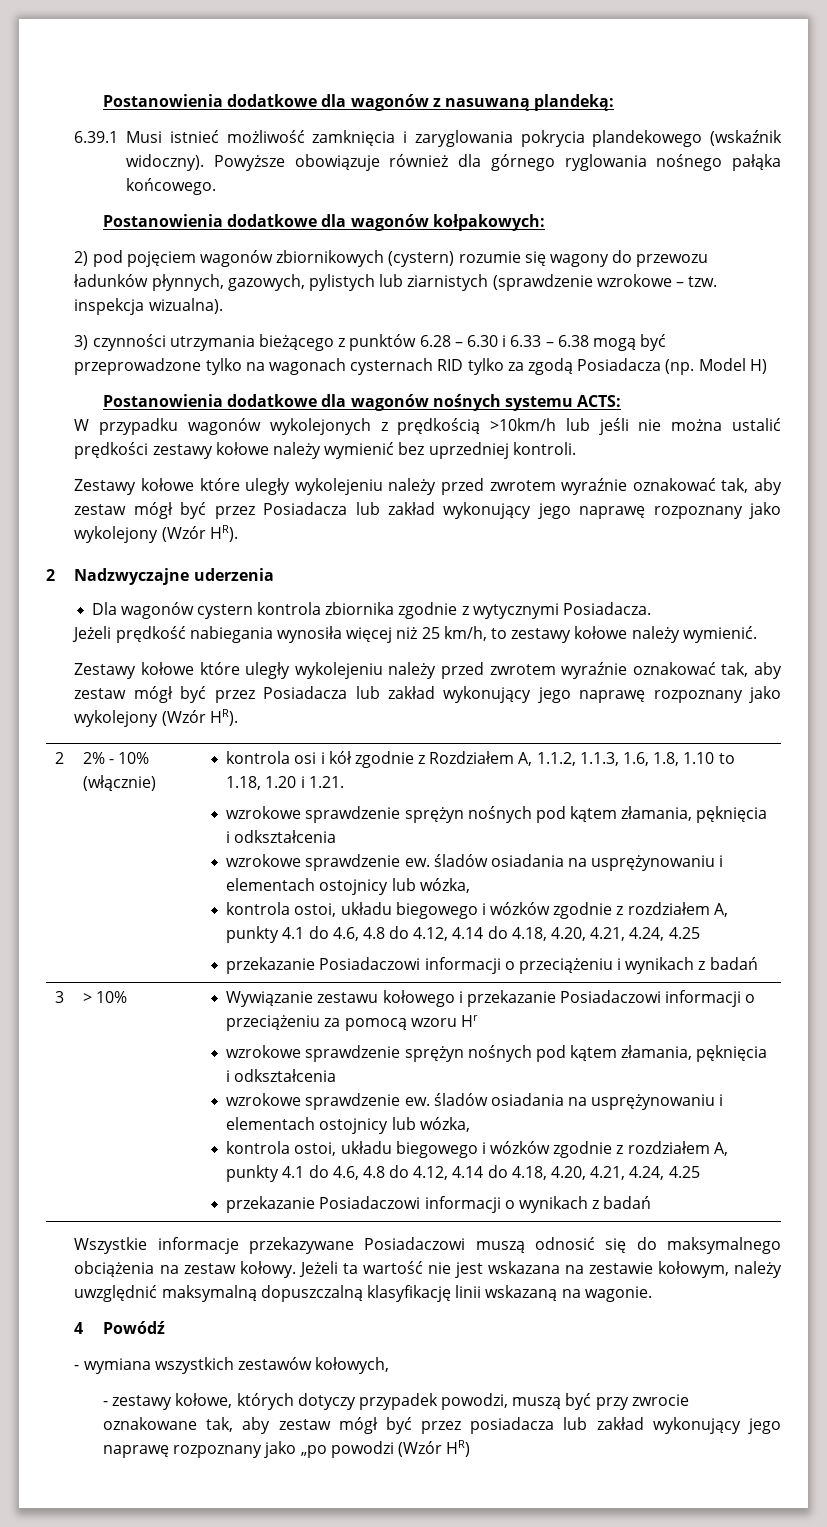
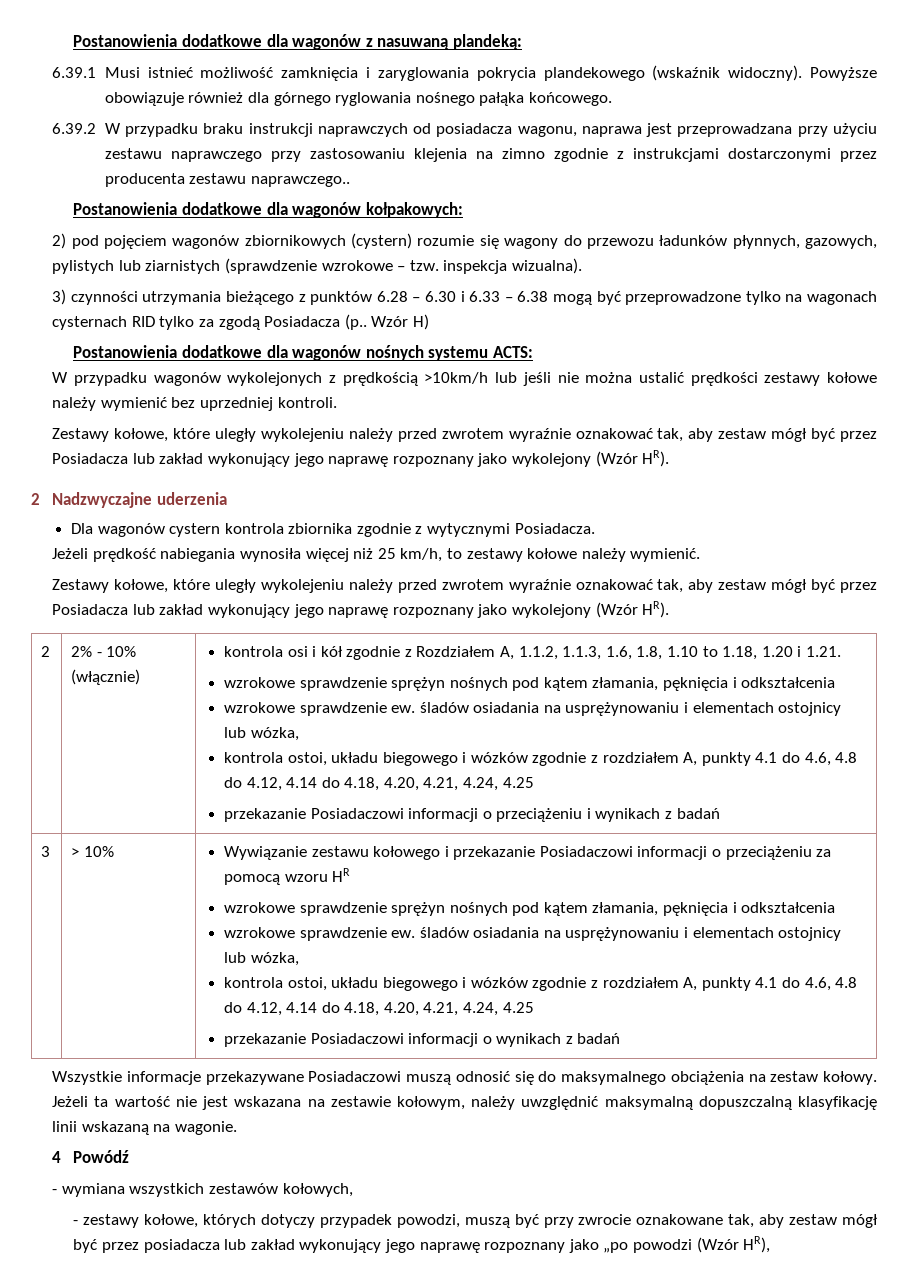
(217, 186) none -> [52,123,878,137] [104,148,877,162] [104,173,350,187] // 6.39.2 W przypadku braku instrukcji naprawczych od posiadacza wagonu, naprawa jest przeprowadzana przy użyciu zestawu naprawczego przy zastosowaniu klejenia na zimno zgodnie z instrukcjami dostarczonymi przez producenta zestawu naprawczego..
[665,358,746,375] (np. Model -> [344,314,409,330] (p.. Wzór
[141,478,195,491] kołowe -> [114,428,169,442] kołowe,
[141,662,195,675] kołowe -> [114,579,169,593] kołowe,
[460,1015,478,1027] Hr -> [332,868,351,882] HR
[446,1440,471,1457] HR) -> [743,1236,771,1253] HR),

